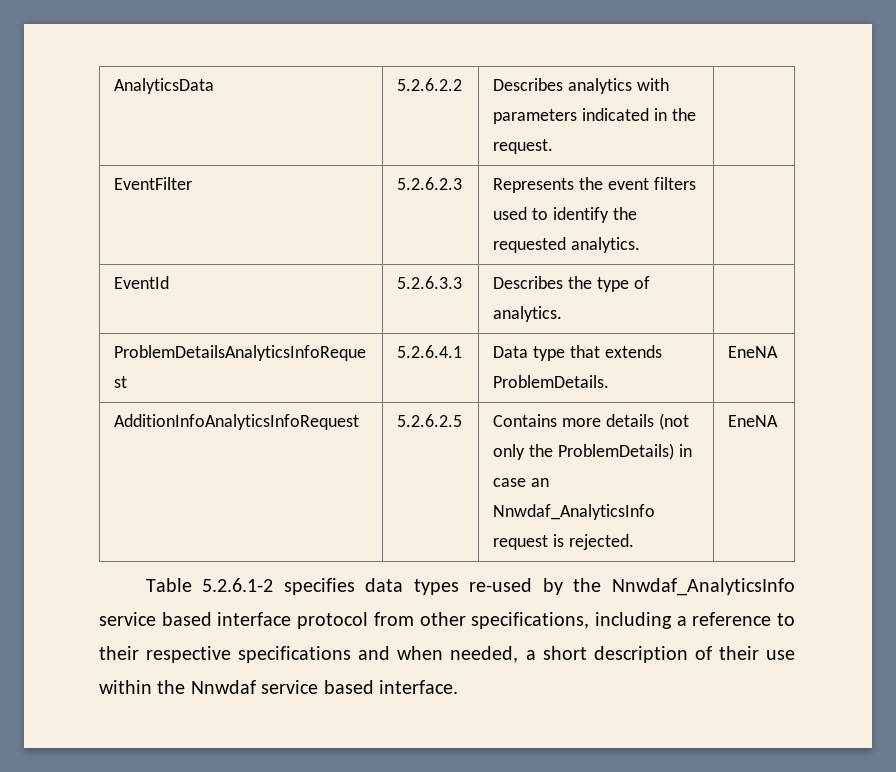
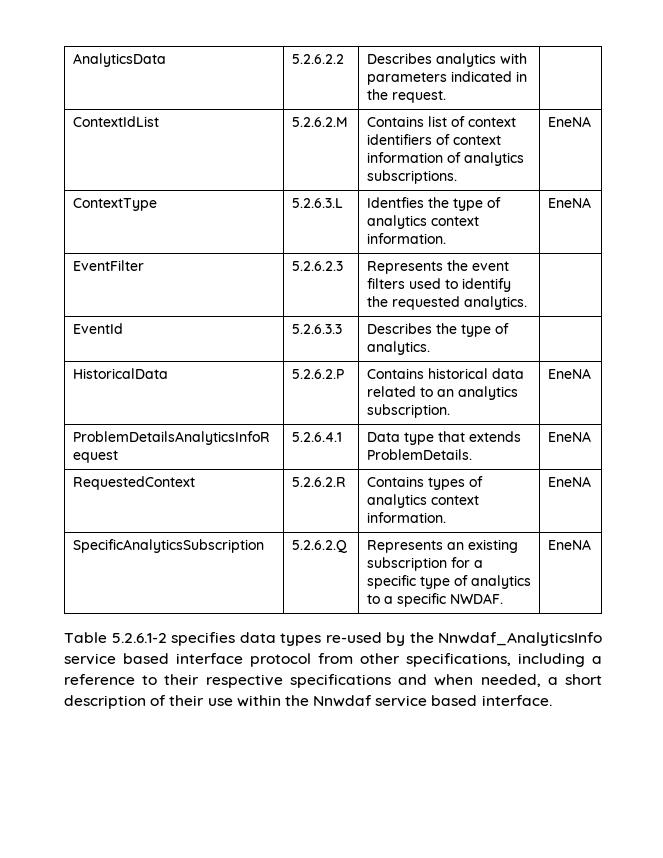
(554, 146) none -> [72,116,159,127] [291,117,348,127] [366,116,516,127] [366,134,501,145] [366,152,524,166] [366,170,457,184] [547,116,591,127] [72,198,157,211] [291,198,343,208] [366,197,501,211] [366,215,479,229] [366,233,446,244] [547,197,591,208] // ContextIdList | 5.2.6.2.M | Contains list of context identifiers of context information of analytics subscriptions. | EneNA // ContextType | 5.2.6.3.L | Identfies the type of analytics context information. | EneNA
(563, 314) none -> [72,368,168,379] [291,369,344,379] [366,368,524,379] [366,386,518,400] [366,404,450,418] [547,368,591,379] // HistoricalData | 5.2.6.2.P | Contains historical data related to an analytics subscription. | EneNA
[114,414,360,430] [397,414,463,427] [493,413,689,430] [493,443,692,460] [493,478,549,487] [493,504,656,520] [493,534,634,550] AdditionInfoAnalyticsInfoRequest | 5.2.6.2.5 | Contains more details (not only the ProblemDetails) in case an Nnwdaf_AnalyticsInfo request is rejected. -> [72,476,195,490] [291,477,346,487] [366,476,483,490] [366,494,479,508] [366,512,446,523] [547,476,591,487] [72,539,264,553] [291,540,347,553] [366,539,518,553] [366,557,483,571] [366,575,531,589] [366,593,503,607] RequestedContext | 5.2.6.2.R | Contains types of analytics context information. | EneNA // SpecificAnalyticsSubscription | 5.2.6.2.Q | Represents an existing subscription for a specific type of analytics to a specific NWDAF.

